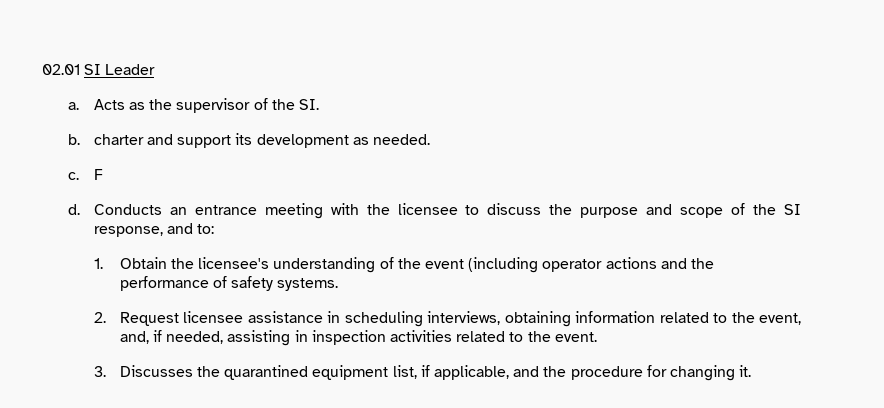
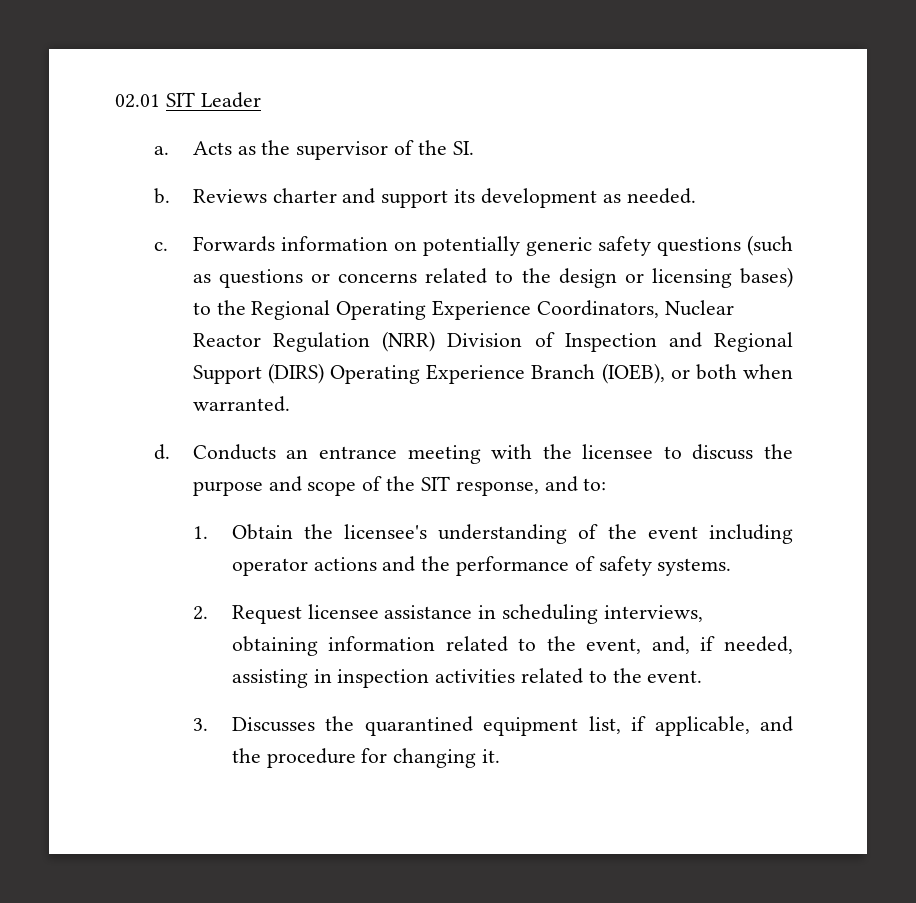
[84,64,102,75] SI -> [165,92,195,107] SIT
(80, 139) none -> [192,189,267,203] Reviews
[93,169,103,180] F -> [192,235,793,256] [192,267,793,288] [192,300,734,320] [192,331,793,352] [192,363,793,384] [192,396,290,412] Forwards information on potentially generic safety questions (such as questions or concerns related to the design or licensing bases) to the Regional Operating Experience Coordinators, Nuclear Reactor Regulation (NRR) Division of Inspection and Regional Support (DIRS) Operating Experience Branch (IOEB), or both when warranted.
[783,204,801,215] SI -> [420,476,450,491] SIT
[468,257,539,273] (including -> [709,524,793,544] including

